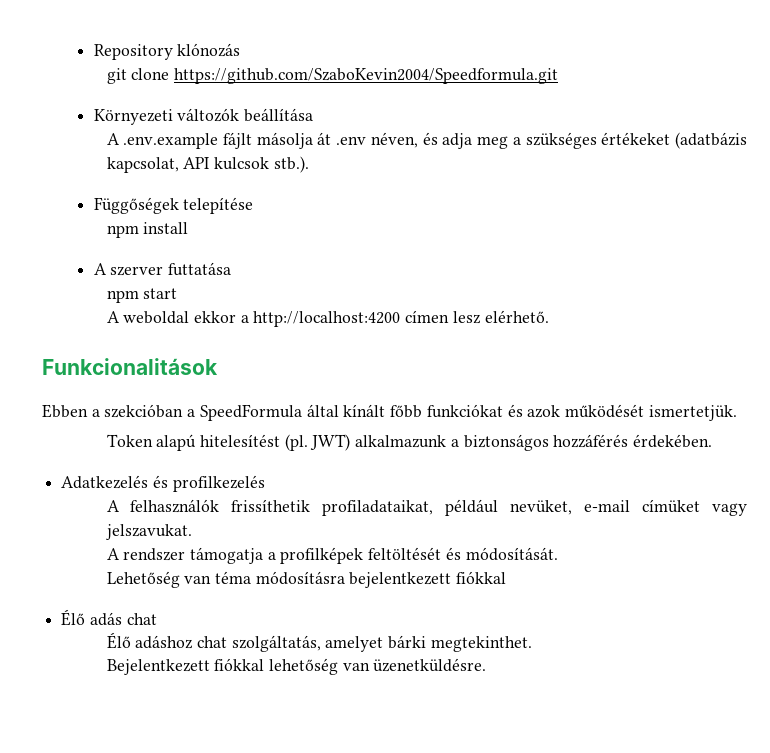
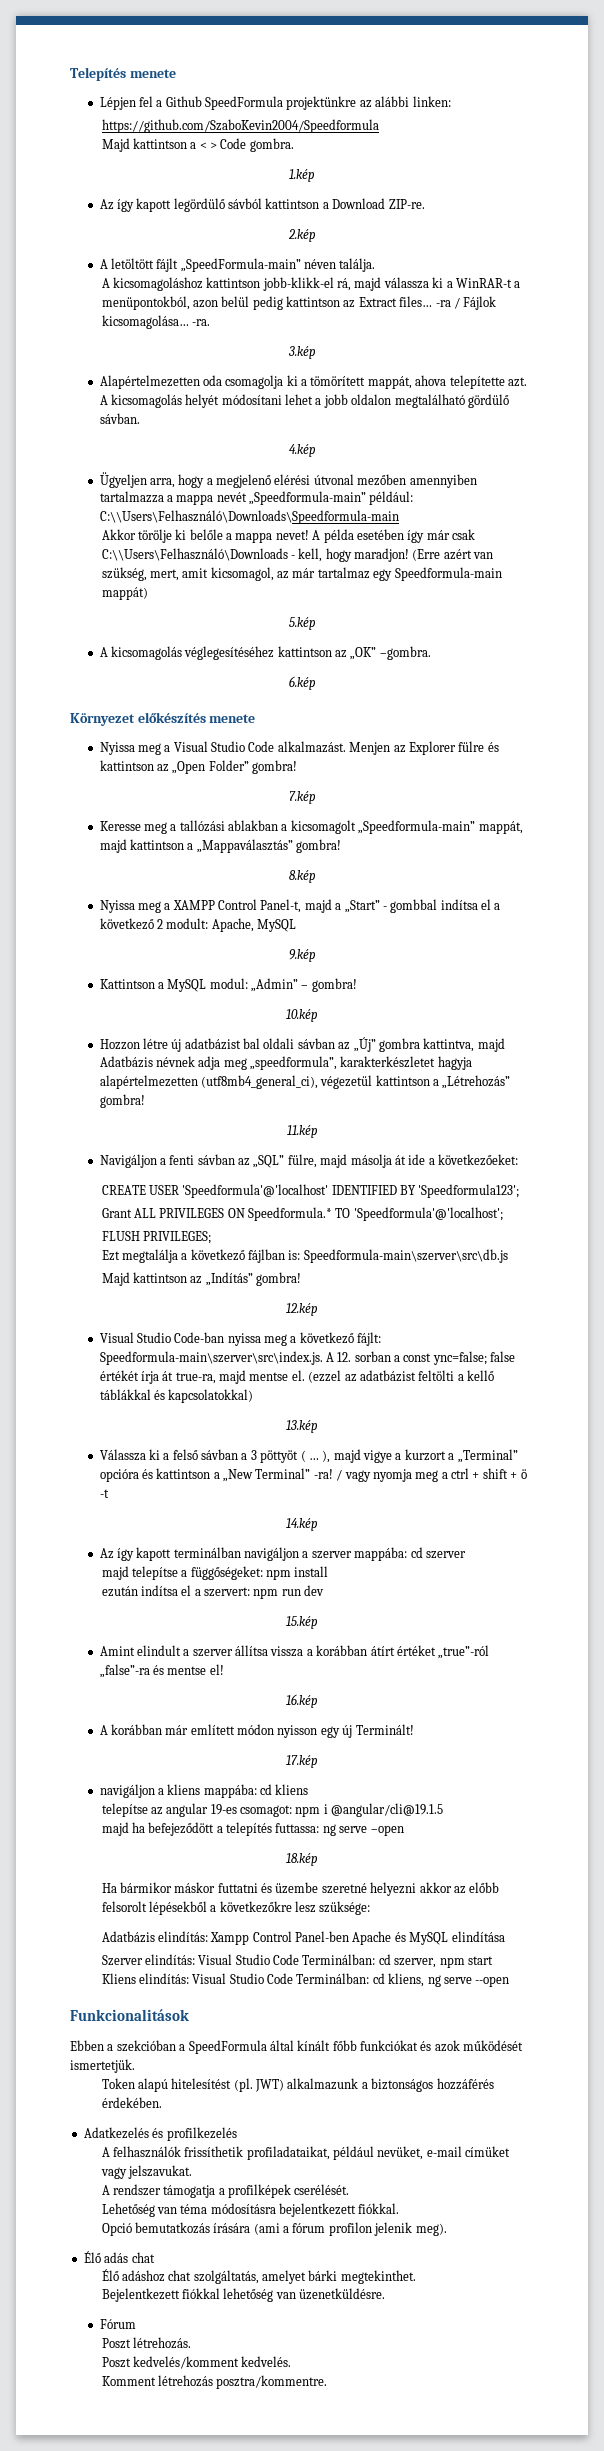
[93,43,241,60] [106,68,558,84] [93,108,313,125] [106,132,747,149] [106,156,309,173] [93,197,254,214] [106,222,189,238] [93,262,231,276] [106,288,178,303] [106,310,549,327] Repository klónozás // git clone https://github.com/SzaboKevin2004/Speedformula.git // Környezeti változók beállítása // A .env.example fájlt másolja át .env néven, és adja meg a szükséges értékeket (adatbázis kapcsolat, API kulcsok stb.). // Függőségek telepítése // npm install // A szerver futtatása // npm start // A weboldal ekkor a http://localhost:4200 címen lesz elérhető. -> [70,67,176,81] [99,96,451,110] [101,119,379,133] [101,138,294,152] [289,169,315,182] [99,198,425,212] [287,229,316,242] [99,258,376,272] [101,277,521,291] [101,296,497,310] [101,315,210,329] [287,346,316,359] [99,375,527,389] [99,394,509,408] [99,413,140,424] [288,444,316,457] [99,472,477,488] [99,491,414,505] [99,510,399,524] [101,529,476,543] [101,548,494,562] [101,567,502,581] [101,587,148,600] [288,617,316,630] [99,646,431,660] [288,676,316,690] [70,712,256,726] [99,741,499,755] [99,760,298,774] [288,791,316,804] [99,820,523,834] [99,839,342,853] [288,870,316,883] [99,899,501,913] [99,918,297,932] [288,949,316,962] [99,978,357,992] [286,1009,318,1022] [99,1037,505,1052] [99,1056,472,1070] [99,1075,511,1089] [99,1094,145,1108] [286,1125,318,1138] [99,1154,519,1168] [101,1184,520,1198] [101,1207,503,1221] [101,1231,211,1244] [101,1249,508,1263] [101,1272,302,1286] [286,1303,318,1316] [99,1332,382,1346] [99,1351,516,1365] [99,1370,495,1384] [99,1389,254,1403] [286,1420,318,1433] [99,1449,518,1463] [99,1468,527,1482] [99,1489,109,1498] [286,1518,318,1531] [99,1547,466,1561] [101,1566,329,1580] [101,1585,325,1599] [286,1616,318,1629] [99,1645,490,1659] [99,1664,224,1678] [286,1694,318,1708] [99,1724,414,1738] [286,1755,318,1768] [99,1784,309,1798] [101,1803,444,1817] [101,1822,404,1836] [286,1853,318,1866] [101,1882,500,1896] [101,1901,371,1915] [101,1931,505,1945] [101,1954,493,1968] [101,1973,510,1987] Telepítés menete // Lépjen fel a Github SpeedFormula projektünkre az alábbi linken: // https://github.com/SzaboKevin2004/Speedformula // Majd kattintson a < > Code gombra. // 1.kép // Az így kapott legördülő sávból kattintson a Download ZIP-re. // 2.kép // A letöltött fájlt „SpeedFormula-main” néven találja. // A kicsomagoláshoz kattintson jobb-klikk-el rá, majd válassza ki a WinRAR-t a menüpontokból, azon belül pedig kattintson az Extract files… -ra / Fájlok kicsomagolása… -ra. // 3.kép // Alapértelmezetten oda csomagolja ki a tömörített mappát, ahova telepítette azt. A kicsomagolás helyét módosítani lehet a jobb oldalon megtalálható gördülő sávban. // 4.kép // Ügyeljen arra, hogy a megjelenő elérési útvonal mezőben amennyiben tartalmazza a mappa nevét „Speedformula-main” például: C:\\Users\Felhasználó\Downloads\Speedformula-main // Akkor törölje ki belőle a mappa nevet! A példa esetében így már csak C:\\Users\Felhasználó\Downloads - kell, hogy maradjon! (Erre azért van szükség, mert, amit kicsomagol, az már tartalmaz egy Speedformula-main mappát) // 5.kép // A kicsomagolás véglegesítéséhez kattintson az „OK” –gombra. // 6.kép // Környezet előkészítés menete // Nyissa meg a Visual Studio Code alkalmazást. Menjen az Explorer fülre és kattintson az „Open Folder” gombra! // 7.kép // Keresse meg a tallózási ablakban a kicsomagolt „Speedformula-main” mappát, majd kattintson a „Mappaválasztás” gombra! // 8.kép // Nyissa meg a XAMPP Control Panel-t, majd a „Start” - gombbal indítsa el a következő 2 modult: Apache, MySQL // 9.kép // Kattintson a MySQL modul: „Admin” – gombra! // 10.kép // Hozzon létre új adatbázist bal oldali sávban az „Új” gombra kattintva, majd Adatbázis névnek adja meg „speedformula”, karakterkészletet hagyja alapértelmezetten (utf8mb4_general_ci), végezetül kattintson a „Létrehozás” gombra! // 11.kép // Navigáljon a fenti sávban az „SQL” fülre, majd másolja át ide a következőeket: // CREATE USER 'Speedformula'@'localhost' IDENTIFIED BY 'Speedformula123'; // Grant ALL PRIVILEGES ON Speedformula.* TO 'Speedformula'@'localhost'; // FLUSH PRIVILEGES; // Ezt megtalálja a következő fájlban is: Speedformula-main\szerver\src\db.js // Majd kattintson az „Indítás” gombra! // 12.kép // Visual Studio Code-ban nyissa meg a következő fájlt: Speedformula-main\szerver\src\index.js. A 12. sorban a const ync=false; false értékét írja át true-ra, majd mentse el. (ezzel az adatbázist feltölti a kellő táblákkal és kapcsolatokkal) // 13.kép // Válassza ki a felső sávban a 3 pöttyöt ( … ), majd vigye a kurzort a „Terminal” opcióra és kattintson a „New Terminal” -ra! / vagy nyomja meg a ctrl + shift + ö -t // 14.kép // Az így kapott terminálban navigáljon a szerver mappába: cd szerver // majd telepítse a függőségeket: npm install // ezután indítsa el a szervert: npm run dev // 15.kép // Amint elindult a szerver állítsa vissza a korábban átírt értéket „true”-ról „false”-ra és mentse el! // 16.kép // A korábban már említett módon nyisson egy új Terminált! // 17.kép // navigáljon a kliens mappába: cd kliens // telepítse az angular 19-es csomagot: npm i @angular/cli@19.1.5 // majd ha befejeződött a telepítés futtassa: ng serve –open // 18.kép // Ha bármikor máskor futtatni és üzembe szeretné helyezni akkor az előbb felsorolt lépésekből a következőkre lesz szüksége: // Adatbázis elindítás: Xampp Control Panel-ben Apache és MySQL elindítása // Szerver elindítás: Visual Studio Code Terminálban: cd szerver, npm start // Kliens elindítás: Visual Studio Code Terminálban: cd kliens, ng serve --open
[368,547,558,561] feltöltését és módosítását. -> [294,2184,350,2195] cserélését.
[456,571,507,584] fiókkal -> [358,2203,400,2214] [101,2222,447,2236] fiókkal. // Opció bemutatkozás írására (ami a fórum profilon jelenik meg).
(487, 665) none -> [99,2319,136,2329] [101,2337,191,2349] [101,2356,292,2369] [101,2375,328,2389] // Fórum // Poszt létrehozás. // Poszt kedvelés/komment kedvelés. // Komment létrehozás posztra/kommentre.

